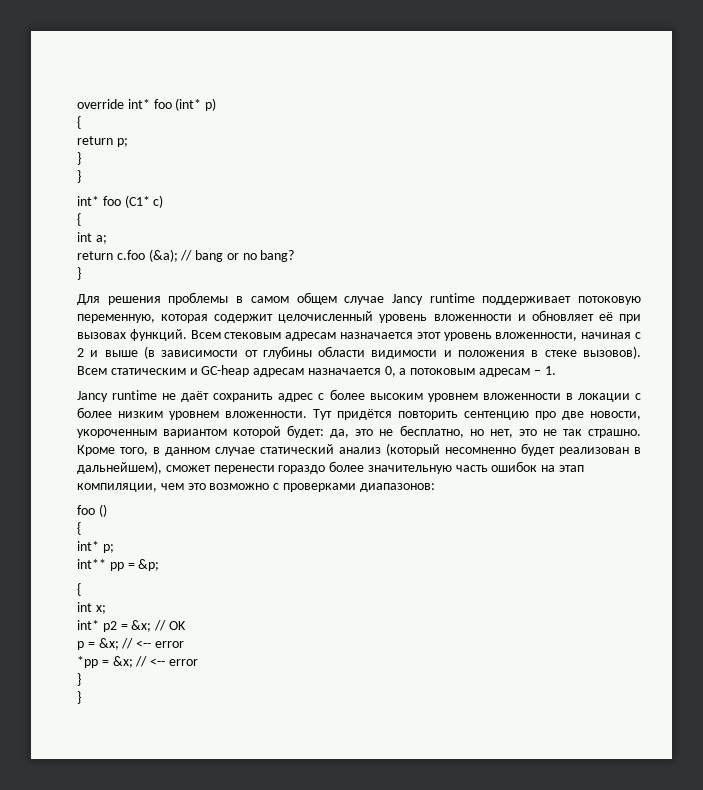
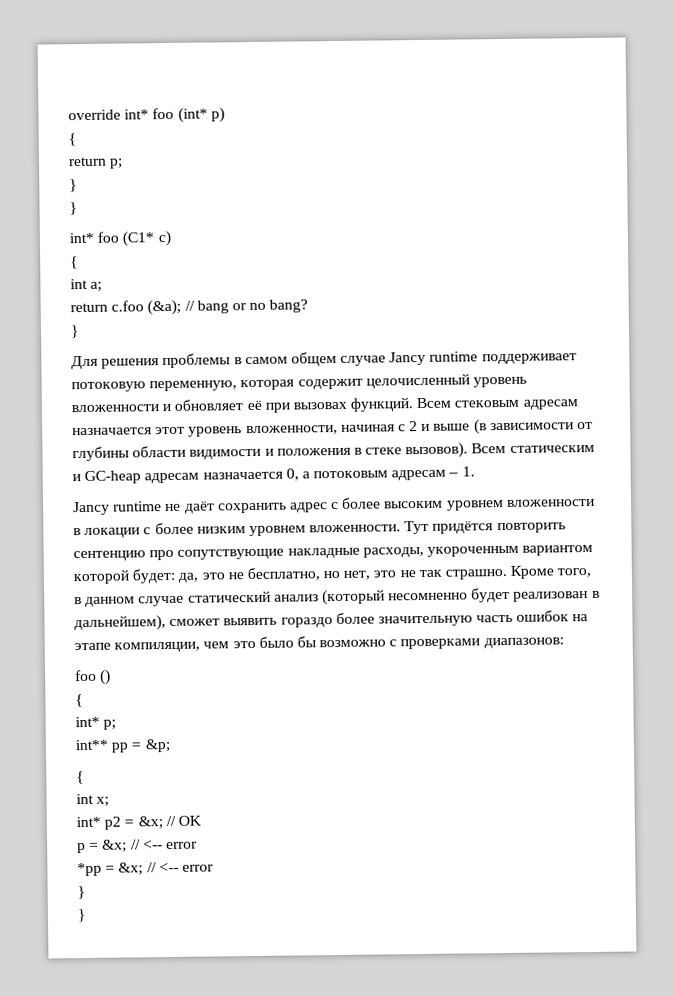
[562,411,641,420] две новости, -> [177,546,424,560] сопутствующие накладные расходы,
[213,465,275,474] перенести -> [223,617,278,626] выявить
[559,465,585,472] этап -> [74,642,111,651] этапе
(206, 486) none -> [258,636,317,648] было бы

